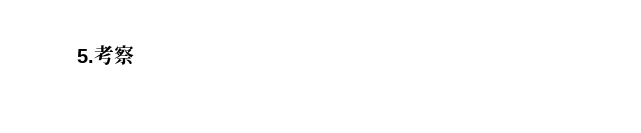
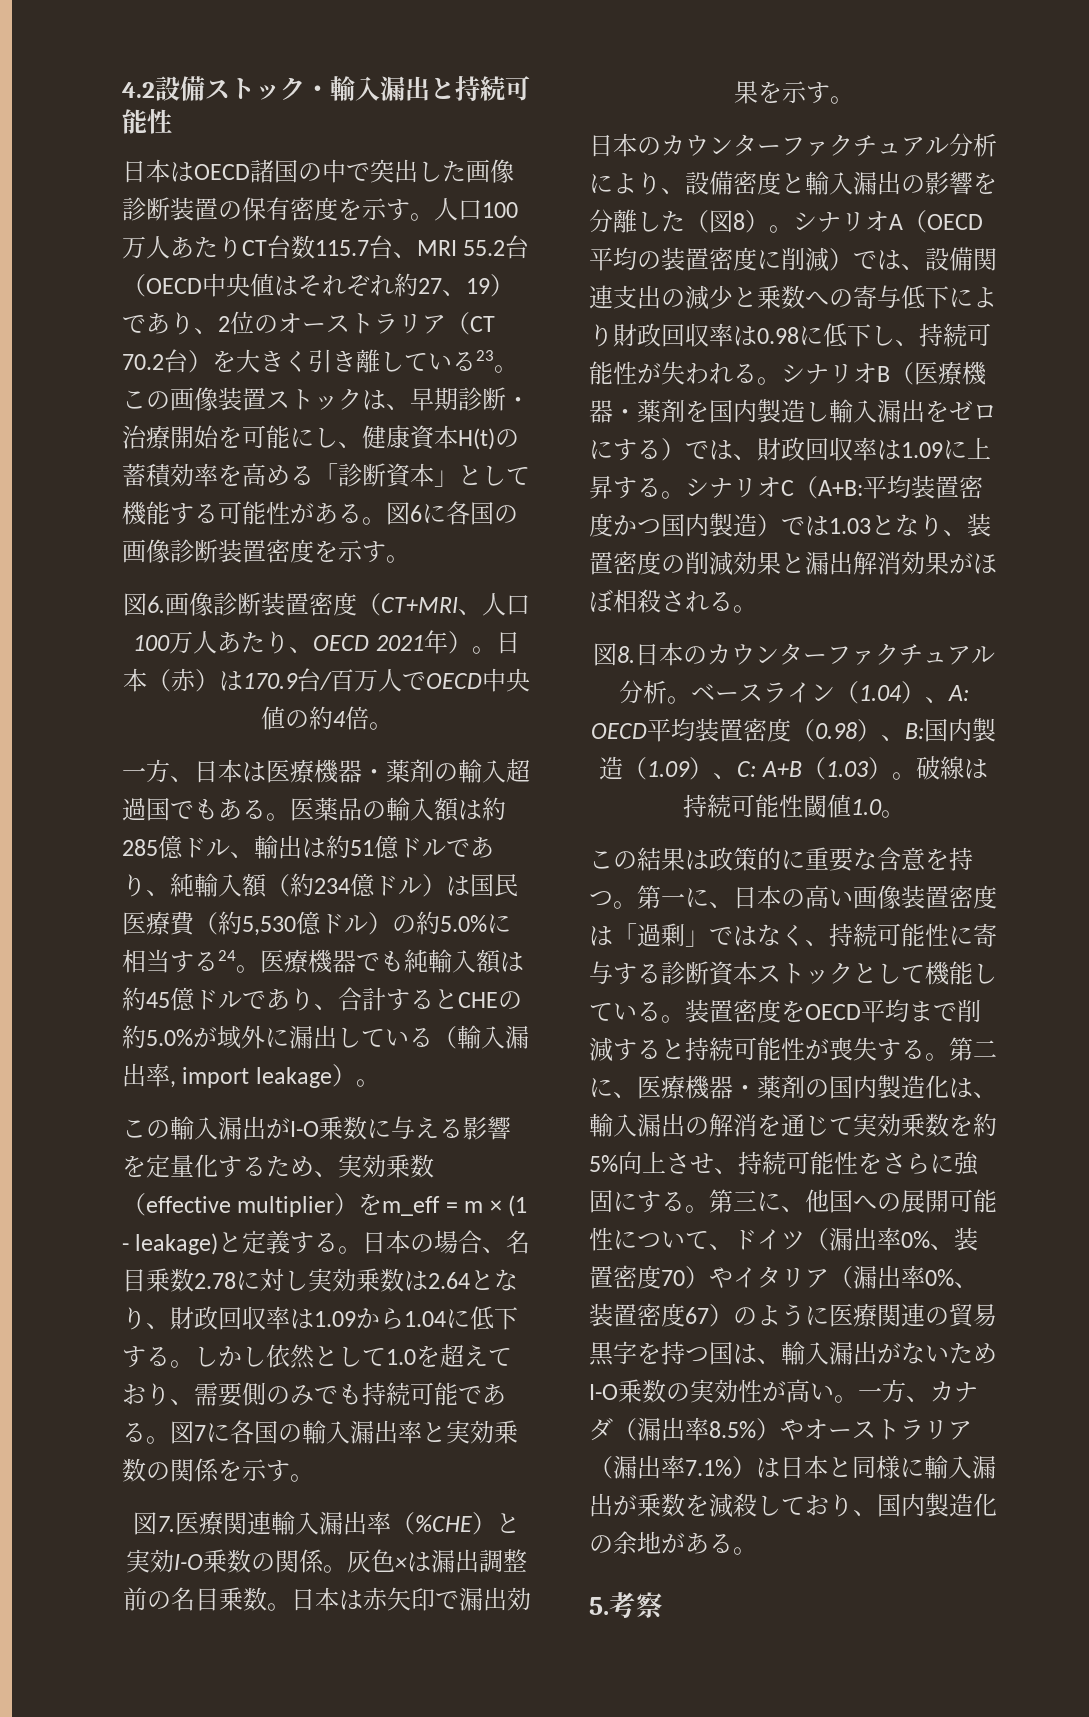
(77, 56) none -> [122,76,530,101] [122,108,172,134] [122,159,514,183] [122,197,518,221] [122,235,530,259] [122,273,514,297] [122,311,495,335] [122,349,494,373] [494,365,518,373] [122,387,530,411] [122,425,519,450] [122,463,530,488] [122,501,518,525] [122,539,410,563] [123,592,530,616] [133,630,520,654] [123,668,530,692] [260,706,393,730] [122,759,530,783] [122,797,506,822] [122,835,494,859] [122,873,518,898] [122,911,511,936] [122,949,236,973] [236,949,524,974] [122,987,522,1011] [122,1025,529,1049] [122,1063,380,1088] [122,1116,511,1140] [122,1154,434,1178] [122,1193,528,1217] [122,1230,531,1255] [122,1268,518,1292] [122,1306,518,1330] [122,1344,512,1369] [122,1382,506,1407] [122,1420,518,1444] [122,1458,314,1482] [133,1511,520,1535] [126,1549,527,1573] [122,1587,531,1611] [733,81,854,104] [589,133,997,157] [589,171,997,195] [589,209,983,233] [589,247,997,272] [589,285,997,310] [589,323,991,347] [589,361,987,385] [589,399,997,423] [589,437,991,461] [589,475,983,499] [589,513,991,537] [589,551,997,576] [589,589,757,613] [592,642,995,666] [618,680,969,704] [591,718,996,742] [599,756,988,780] [682,794,905,818] [589,847,973,872] [589,885,997,909] [589,923,997,947] [589,961,997,986] [589,999,981,1023] [589,1037,997,1062] [589,1075,997,1099] [589,1113,997,1137] [589,1151,979,1176] [589,1189,997,1213] [589,1227,978,1251] [589,1265,978,1289] [589,1303,997,1328] [589,1341,997,1366] [589,1379,978,1403] [589,1417,972,1441] [589,1455,996,1479] [589,1493,997,1518] [589,1531,757,1555] 4.2設備ストック・輸入漏出と持続可能性 // 日本はOECD諸国の中で突出した画像診断装置の保有密度を示す。人口100万人あたりCT台数115.7台、MRI 55.2台（OECD中央値はそれぞれ約27、19）であり、2位のオーストラリア（CT 70.2台）を大きく引き離している23。この画像装置ストックは、早期診断・治療開始を可能にし、健康資本H(t)の蓄積効率を高める「診断資本」として機能する可能性がある。図6に各国の画像診断装置密度を示す。 // 図6.画像診断装置密度（CT+MRI、人口100万人あたり、OECD 2021年）。日本（赤）は170.9台/百万人でOECD中央値の約4倍。 // 一方、日本は医療機器・薬剤の輸入超過国でもある。医薬品の輸入額は約285億ドル、輸出は約51億ドルであり、純輸入額（約234億ドル）は国民医療費（約5,530億ドル）の約5.0%に相当する24。医療機器でも純輸入額は約45億ドルであり、合計するとCHEの約5.0%が域外に漏出している（輸入漏出率, import leakage）。 // この輸入漏出がI-O乗数に与える影響を定量化するため、実効乗数（effective multiplier）をm_eff = m × (1 - leakage)と定義する。日本の場合、名目乗数2.78に対し実効乗数は2.64となり、財政回収率は1.09から1.04に低下する。しかし依然として1.0を超えており、需要側のみでも持続可能である。図7に各国の輸入漏出率と実効乗数の関係を示す。 // 図7.医療関連輸入漏出率（%CHE）と実効I-O乗数の関係。灰色×は漏出調整前の名目乗数。日本は赤矢印で漏出効果を示す。 // 日本のカウンターファクチュアル分析により、設備密度と輸入漏出の影響を分離した（図8）。シナリオA（OECD平均の装置密度に削減）では、設備関連支出の減少と乗数への寄与低下により財政回収率は0.98に低下し、持続可能性が失われる。シナリオB（医療機器・薬剤を国内製造し輸入漏出をゼロにする）では、財政回収率は1.09に上昇する。シナリオC（A+B:平均装置密度かつ国内製造）では1.03となり、装置密度の削減効果と漏出解消効果がほぼ相殺される。 // 図8.日本のカウンターファクチュアル分析。ベースライン（1.04）、A: OECD平均装置密度（0.98）、B:国内製造（1.09）、C: A+B（1.03）。破線は持続可能性閾値1.0。 // この結果は政策的に重要な含意を持つ。第一に、日本の高い画像装置密度は「過剰」ではなく、持続可能性に寄与する診断資本ストックとして機能している。装置密度をOECD平均まで削減すると持続可能性が喪失する。第二に、医療機器・薬剤の国内製造化は、輸入漏出の解消を通じて実効乗数を約5%向上させ、持続可能性をさらに強固にする。第三に、他国への展開可能性について、ドイツ（漏出率0%、装置密度70）やイタリア（漏出率0%、装置密度67）のように医療関連の貿易黒字を持つ国は、輸入漏出がないためI-O乗数の実効性が高い。一方、カナダ（漏出率8.5%）やオーストラリア（漏出率7.1%）は日本と同様に輸入漏出が乗数を減殺しており、国内製造化の余地がある。 //

